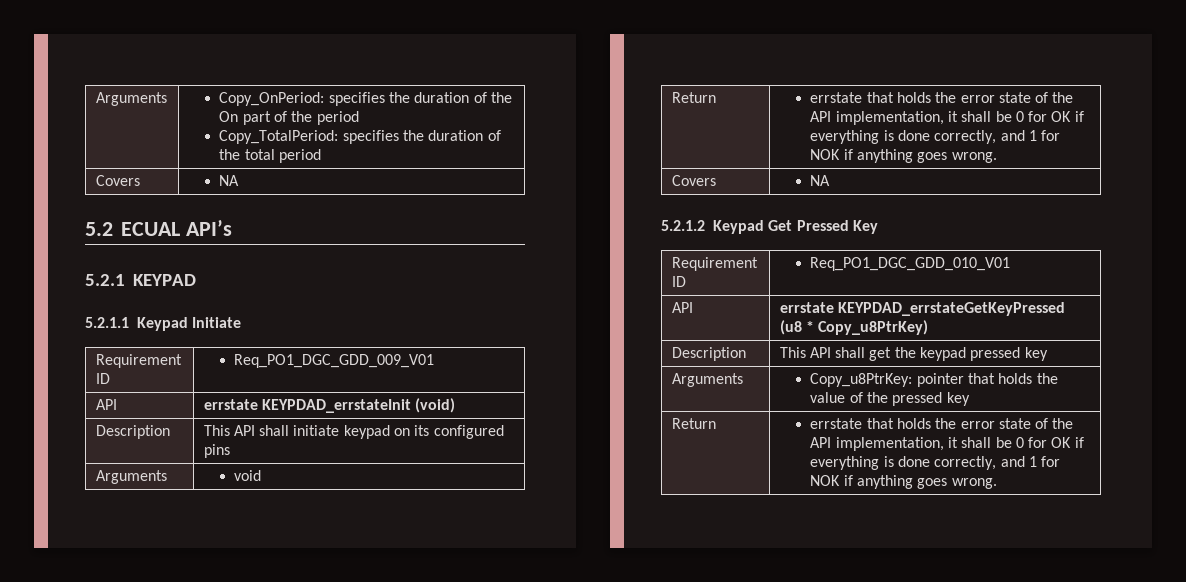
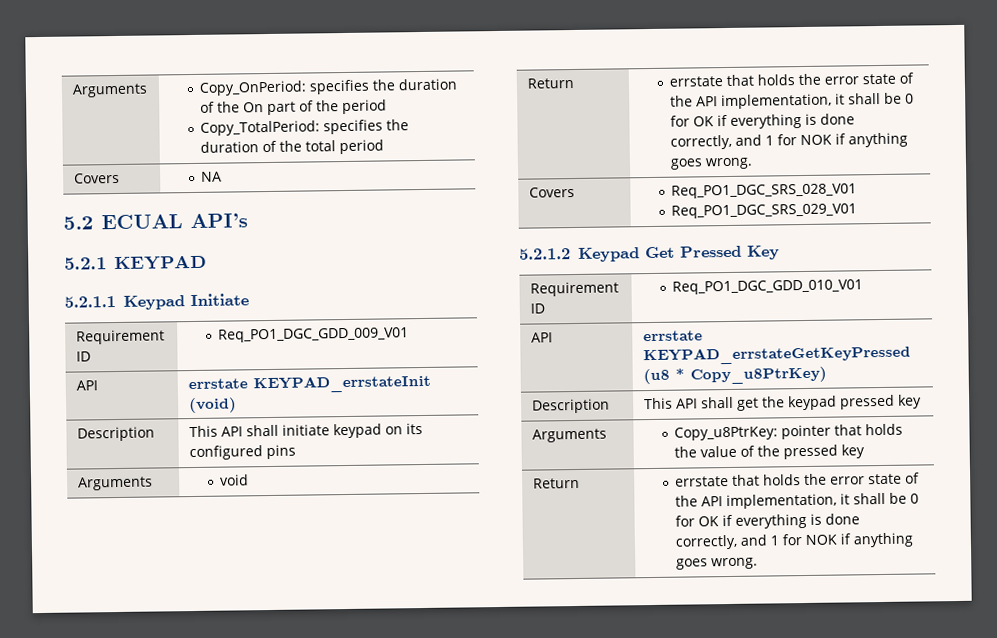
[261,399,411,413] KEYPDAD_errstateInit -> [253,374,432,394] KEYPAD_errstateInit
[810,175,831,186] NA -> [671,183,858,199] [671,203,858,219] Req_PO1_DGC_SRS_028_V01 // Req_PO1_DGC_SRS_029_V01
[837,302,1065,316] KEYPDAD_errstateGetKeyPressed -> [643,345,912,366] KEYPAD_errstateGetKeyPressed

